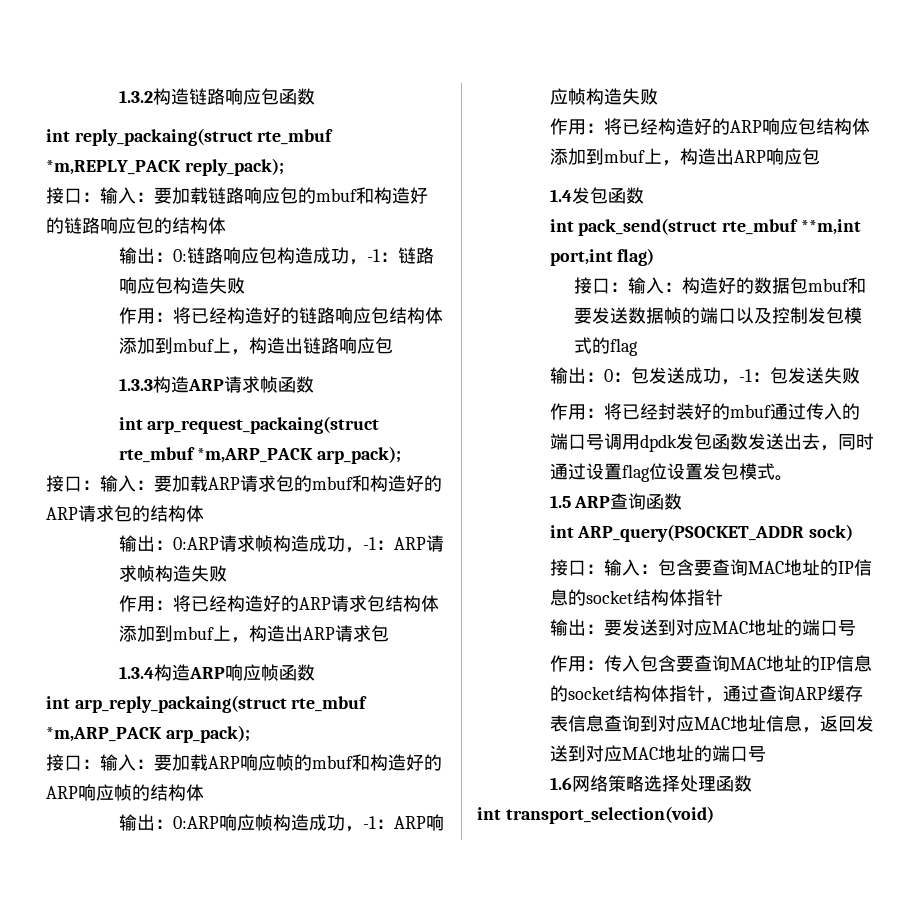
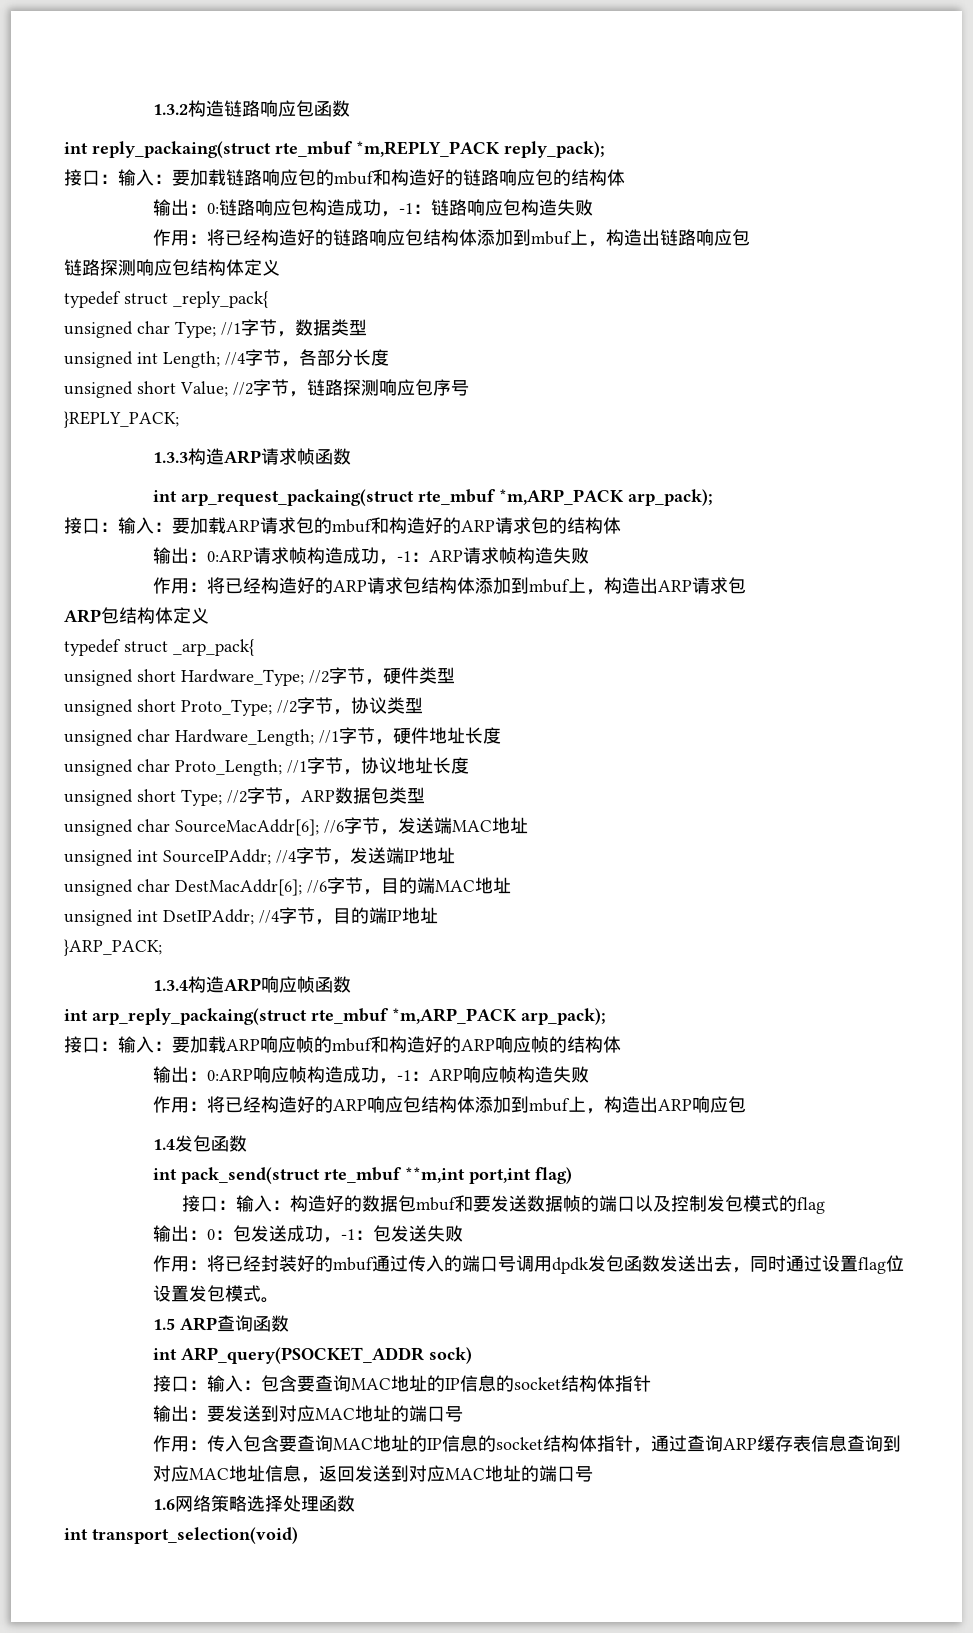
(393, 345) none -> [64,259,280,276] [64,291,268,308] [64,319,367,338] [64,349,389,368] [64,379,469,398] [64,411,179,428] // 链路探测响应包结构体定义 // typedef struct _reply_pack{ // unsigned char Type; //1字节，数据类型 // unsigned int Length; //4字节，各部分长度 // unsigned short Value; //2字节，链路探测响应包序号 // }REPLY_PACK;
(389, 633) none -> [64,607,209,624] [64,639,254,656] [64,667,455,686] [64,697,423,716] [64,727,501,746] [64,757,469,776] [64,787,425,806] [64,817,528,836] [64,847,455,866] [64,877,511,896] [64,907,438,926] [64,939,162,956] // ARP包结构体定义 // typedef struct _arp_pack{ // unsigned short Hardware_Type; //2字节，硬件类型 // unsigned short Proto_Type; //2字节，协议类型 // unsigned char Hardware_Length; //1字节，硬件地址长度 // unsigned char Proto_Length; //1字节，协议地址长度 // unsigned short Type; //2字节，ARP数据包类型 // unsigned char SourceMacAddr[6]; //6字节，发送端MAC地址 // unsigned int SourceIPAddr; //4字节，发送端IP地址 // unsigned char DestMacAddr[6]; //6字节，目的端MAC地址 // unsigned int DsetIPAddr; //4字节，目的端IP地址 // }ARP_PACK;

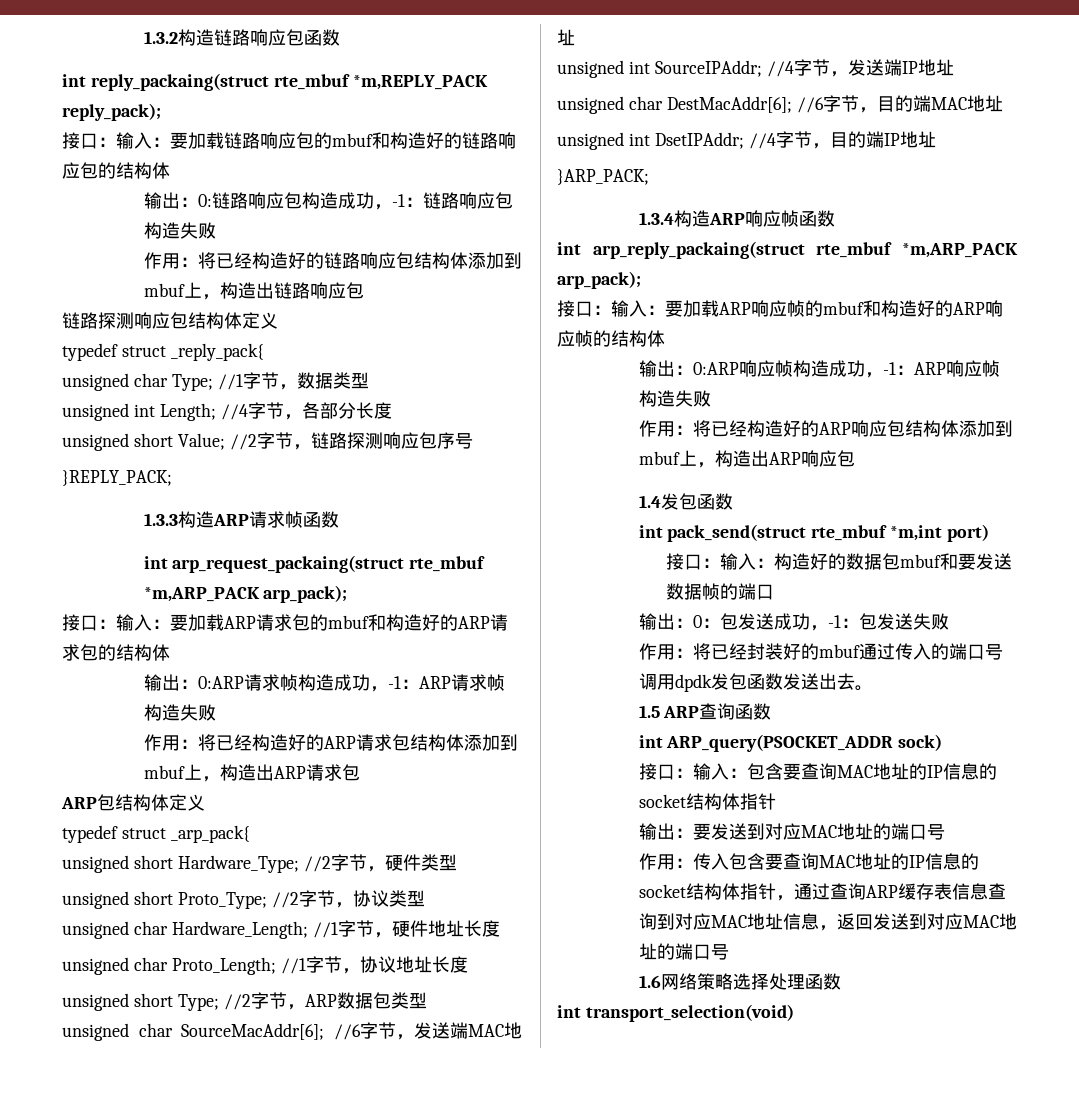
[404,1167,572,1184] **m,int port,int flag) -> [890,524,990,542] *m,int port)
[635,1195,826,1214] 以及控制发包模式的flag -> (774, 592) none
[731,1255,904,1274] [152,1285,261,1302] ，同时通过设置flag位设置发包模式 -> (855, 681) none

